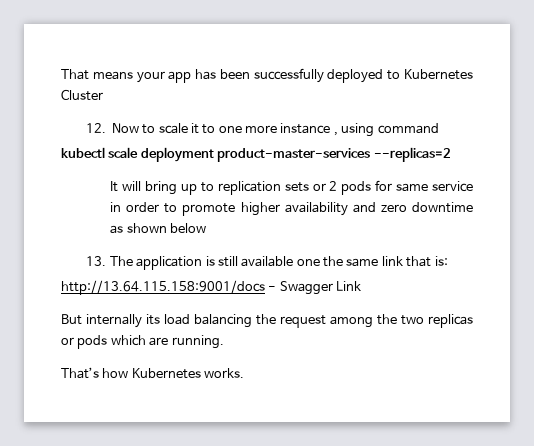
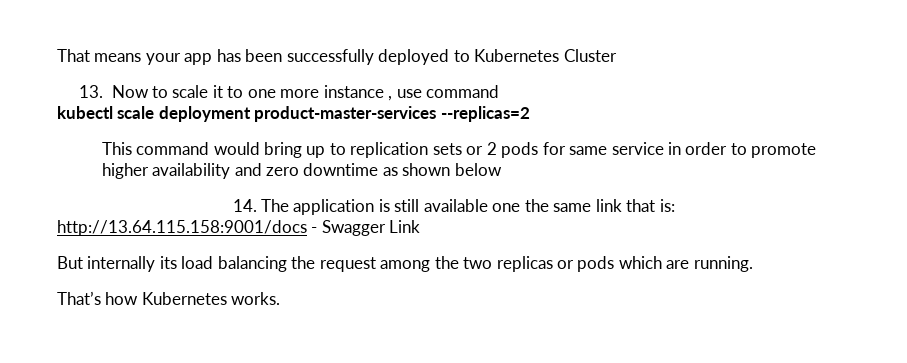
[85,123,106,133] 12. -> [79,85,104,98] 13.
[341,123,375,137] using -> [396,89,422,98] use
[110,181,142,192] It will -> [101,142,260,155] This command would
[86,256,107,266] 13. -> [232,199,257,212] 14.

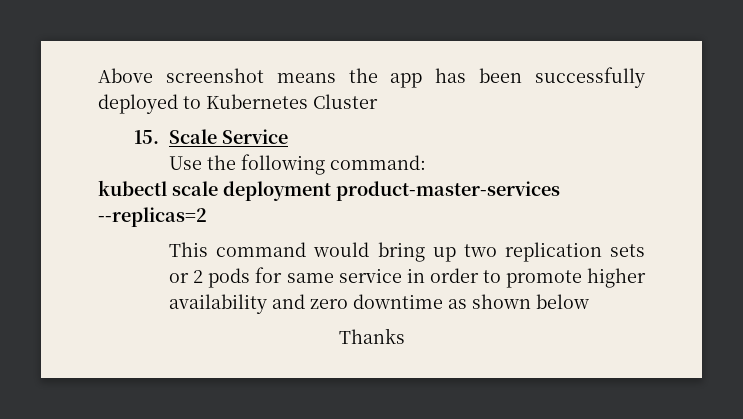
[57,49,181,65] That means your -> [98,68,378,83] Above screenshot means the
[79,85,500,101] 13. Now to scale it to one more instance , use command -> [133,129,289,144] [169,154,427,175] 15. Scale Service // Use the following command:
[329,143,346,155] to -> [463,244,497,257] two
[232,199,675,215] [57,220,421,236] [57,256,753,272] [57,291,281,305] 14. The application is still available one the same link that is: // http://13.64.115.158:9001/docs - Swagger Link // But internally its load balancing the request among the two replicas or pods which are running. // That’s how Kubernetes works. -> [338,328,405,344] Thanks

